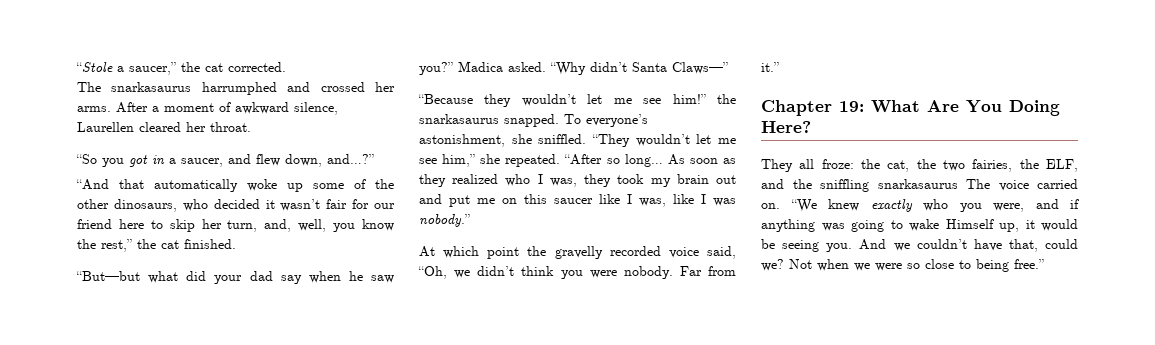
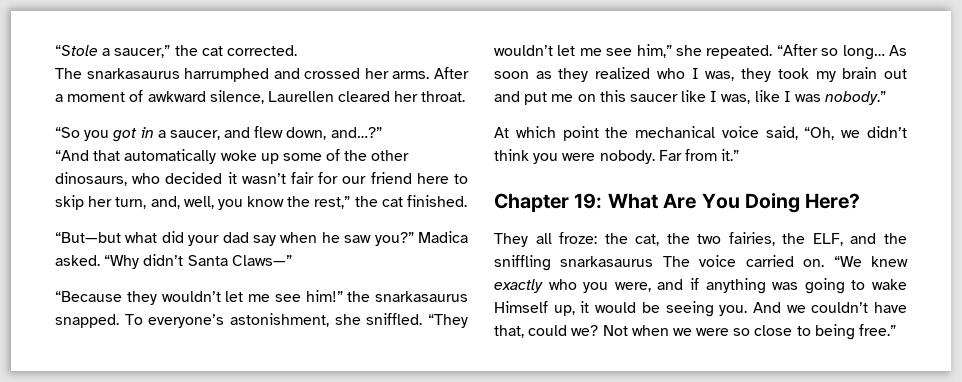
[554,246,661,259] gravelly recorded -> [635,126,716,138] mechanical

